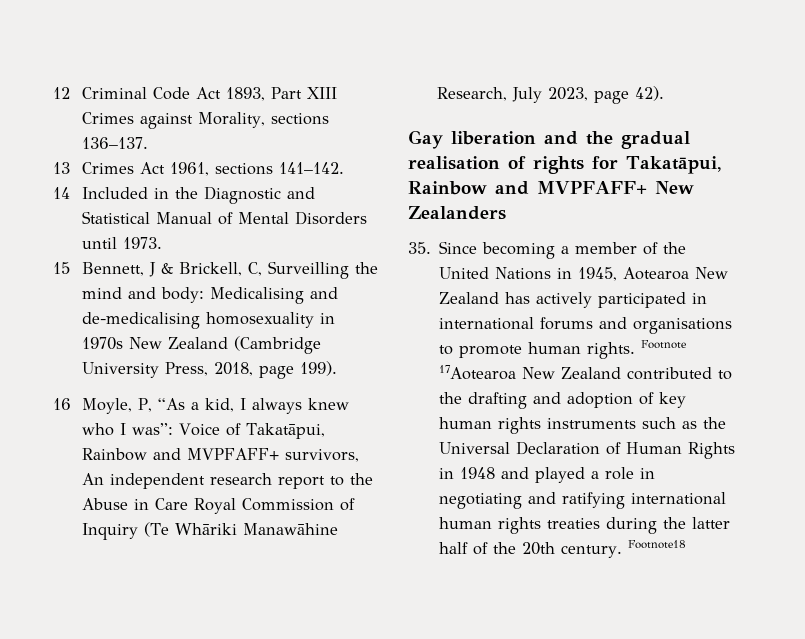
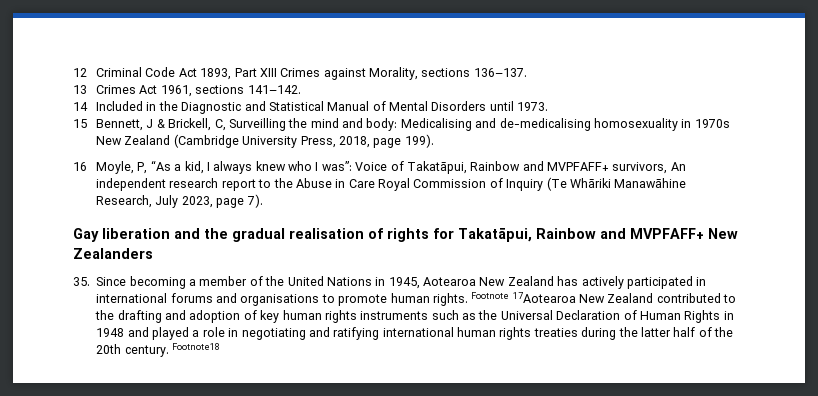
[635,86,665,101] 42). -> [246,194,263,208] 7).

